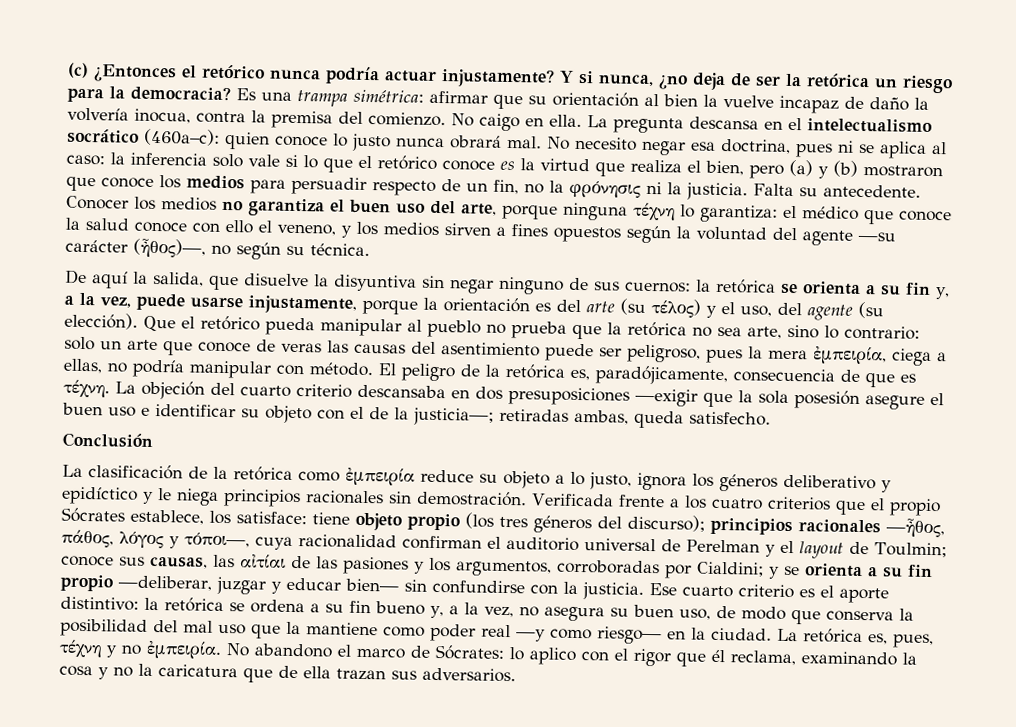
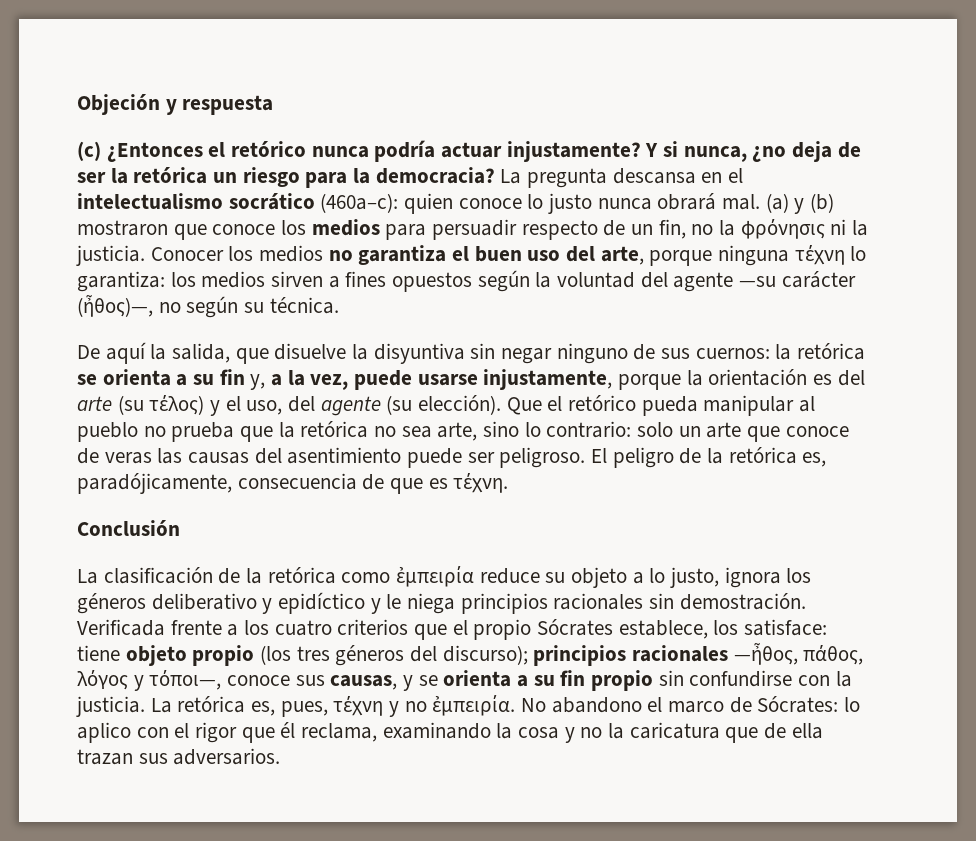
(67, 70) none -> [77,94,274,115] Objeción y respuesta //
[236,88,929,114] [67,107,582,132] Es una trampa simétrica: afirmar que su orientación al bien la vuelve incapaz de daño la volvería inocua, contra la premisa del comienzo. No caigo en ella. -> (495, 175) none
[547,136,947,159] [66,152,784,179] No necesito negar esa doctrina, pues ni se aplica al caso: la inferencia solo vale si lo que el retórico conoce es la virtud que realiza el bien, pero -> (761, 202) none
[753,183,921,198] Falta su antecedente. -> (145, 255) none
[783,205,952,225] [65,217,352,238] el médico que conoce la salud conoce con ello el veneno, y -> (165, 281) none
[627,344,947,366] [63,358,373,379] peligroso, pues la mera ἐμπειρία, ciega a ellas, no podría manipular con método. -> [499,447,586,468] peligroso.
[115,380,944,410] [62,402,771,429] La objeción del cuarto criterio descansaba en dos presuposiciones —exigir que la sola posesión asegure el buen uso e identificar su objeto con el de la justicia—; retiradas ambas, queda satisfecho. -> (509, 483) none
[255,534,947,559] [61,554,764,579] cuya racionalidad confirman el auditorio universal de Perelman y el layout de Toulmin; conoce sus causas, las αἰτίαι de las pasiones y los argumentos, corroboradas por Cialdini; -> [227,675,398,690] conoce sus causas,
[118,575,399,595] —deliberar, juzgar y educar bien— -> (654, 680) none
[649,583,889,604] [60,596,914,625] [60,618,772,645] Ese cuarto criterio es el aporte distintivo: la retórica se ordena a su fin bueno y, a la vez, no asegura su buen uso, de modo que conserva la posibilidad del mal uso que la mantiene como poder real —y como riesgo— en la ciudad. -> (145, 706) none

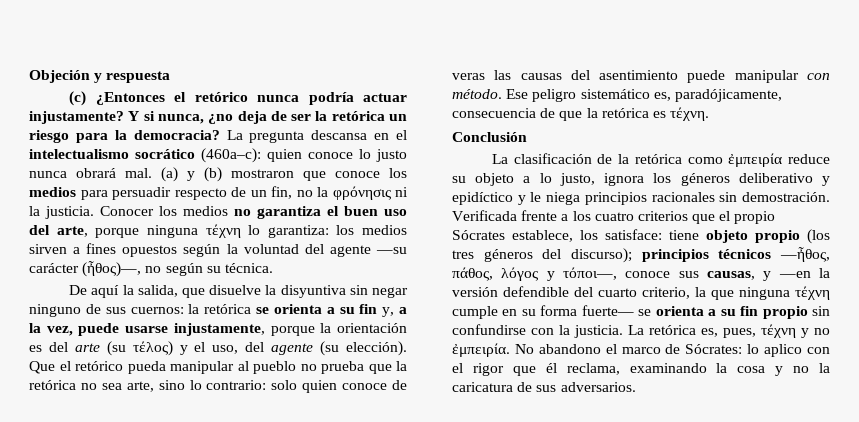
[678,422,781,442] un arte que -> [302,380,338,393] quien
[467,447,797,468] ser peligroso. El peligro de la retórica -> [734,70,830,83] [452,89,650,102] manipular con método. Ese peligro sistemático
(424, 486) none -> [586,108,649,118] la retórica
[632,645,729,662] racionales -> [718,249,772,259] técnicos
(414, 683) none -> [778,268,830,278] [452,286,830,300] [452,305,634,319] —en la versión defendible del cuarto criterio, la que ninguna τέχνη cumple en su forma fuerte—
[725,723,823,743] [77,749,133,765] que de ella trazan -> [517,382,533,392] de

